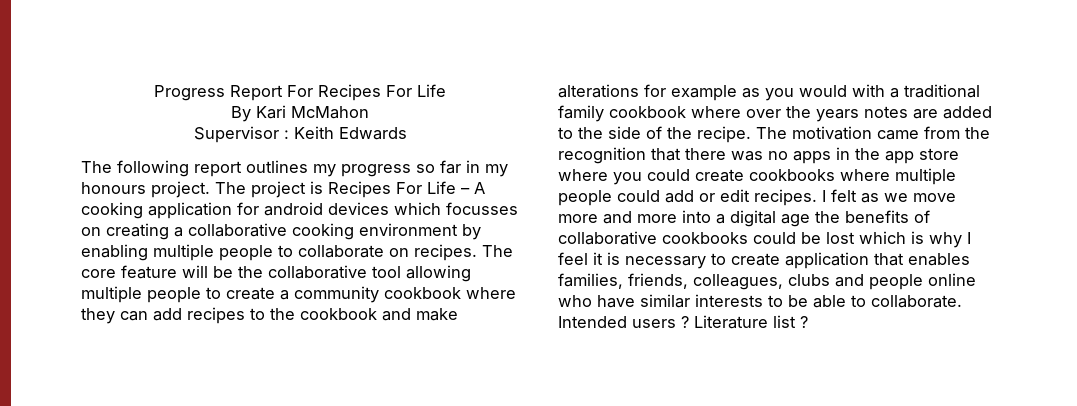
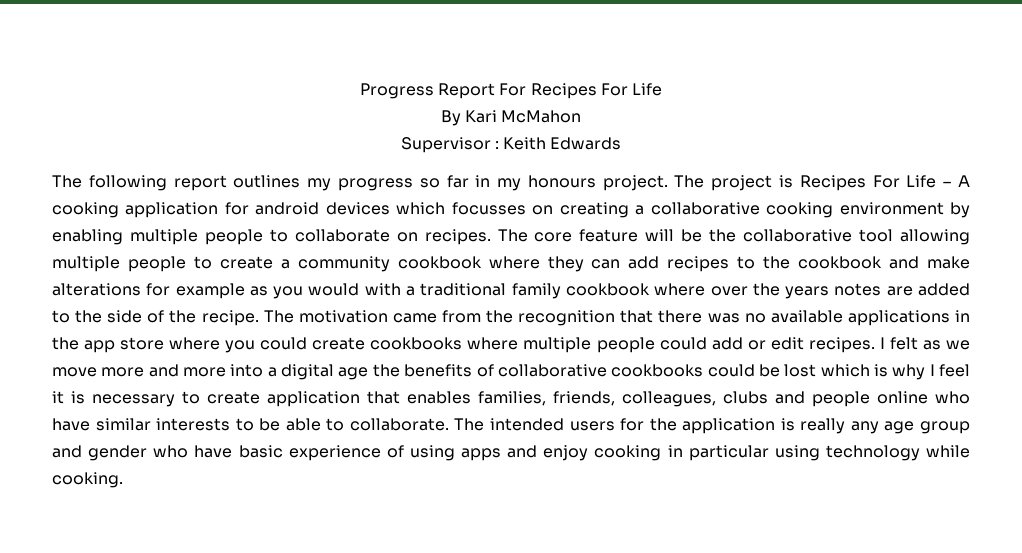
[793,151,831,164] apps -> [770,310,950,326] available applications
[558,315,808,329] Intended users ? Literature list ? -> [454,418,970,434] [52,445,970,461] [52,472,123,488] The intended users for the application is really any age group and gender who have basic experience of using apps and enjoy cooking in particular using technology while cooking.

